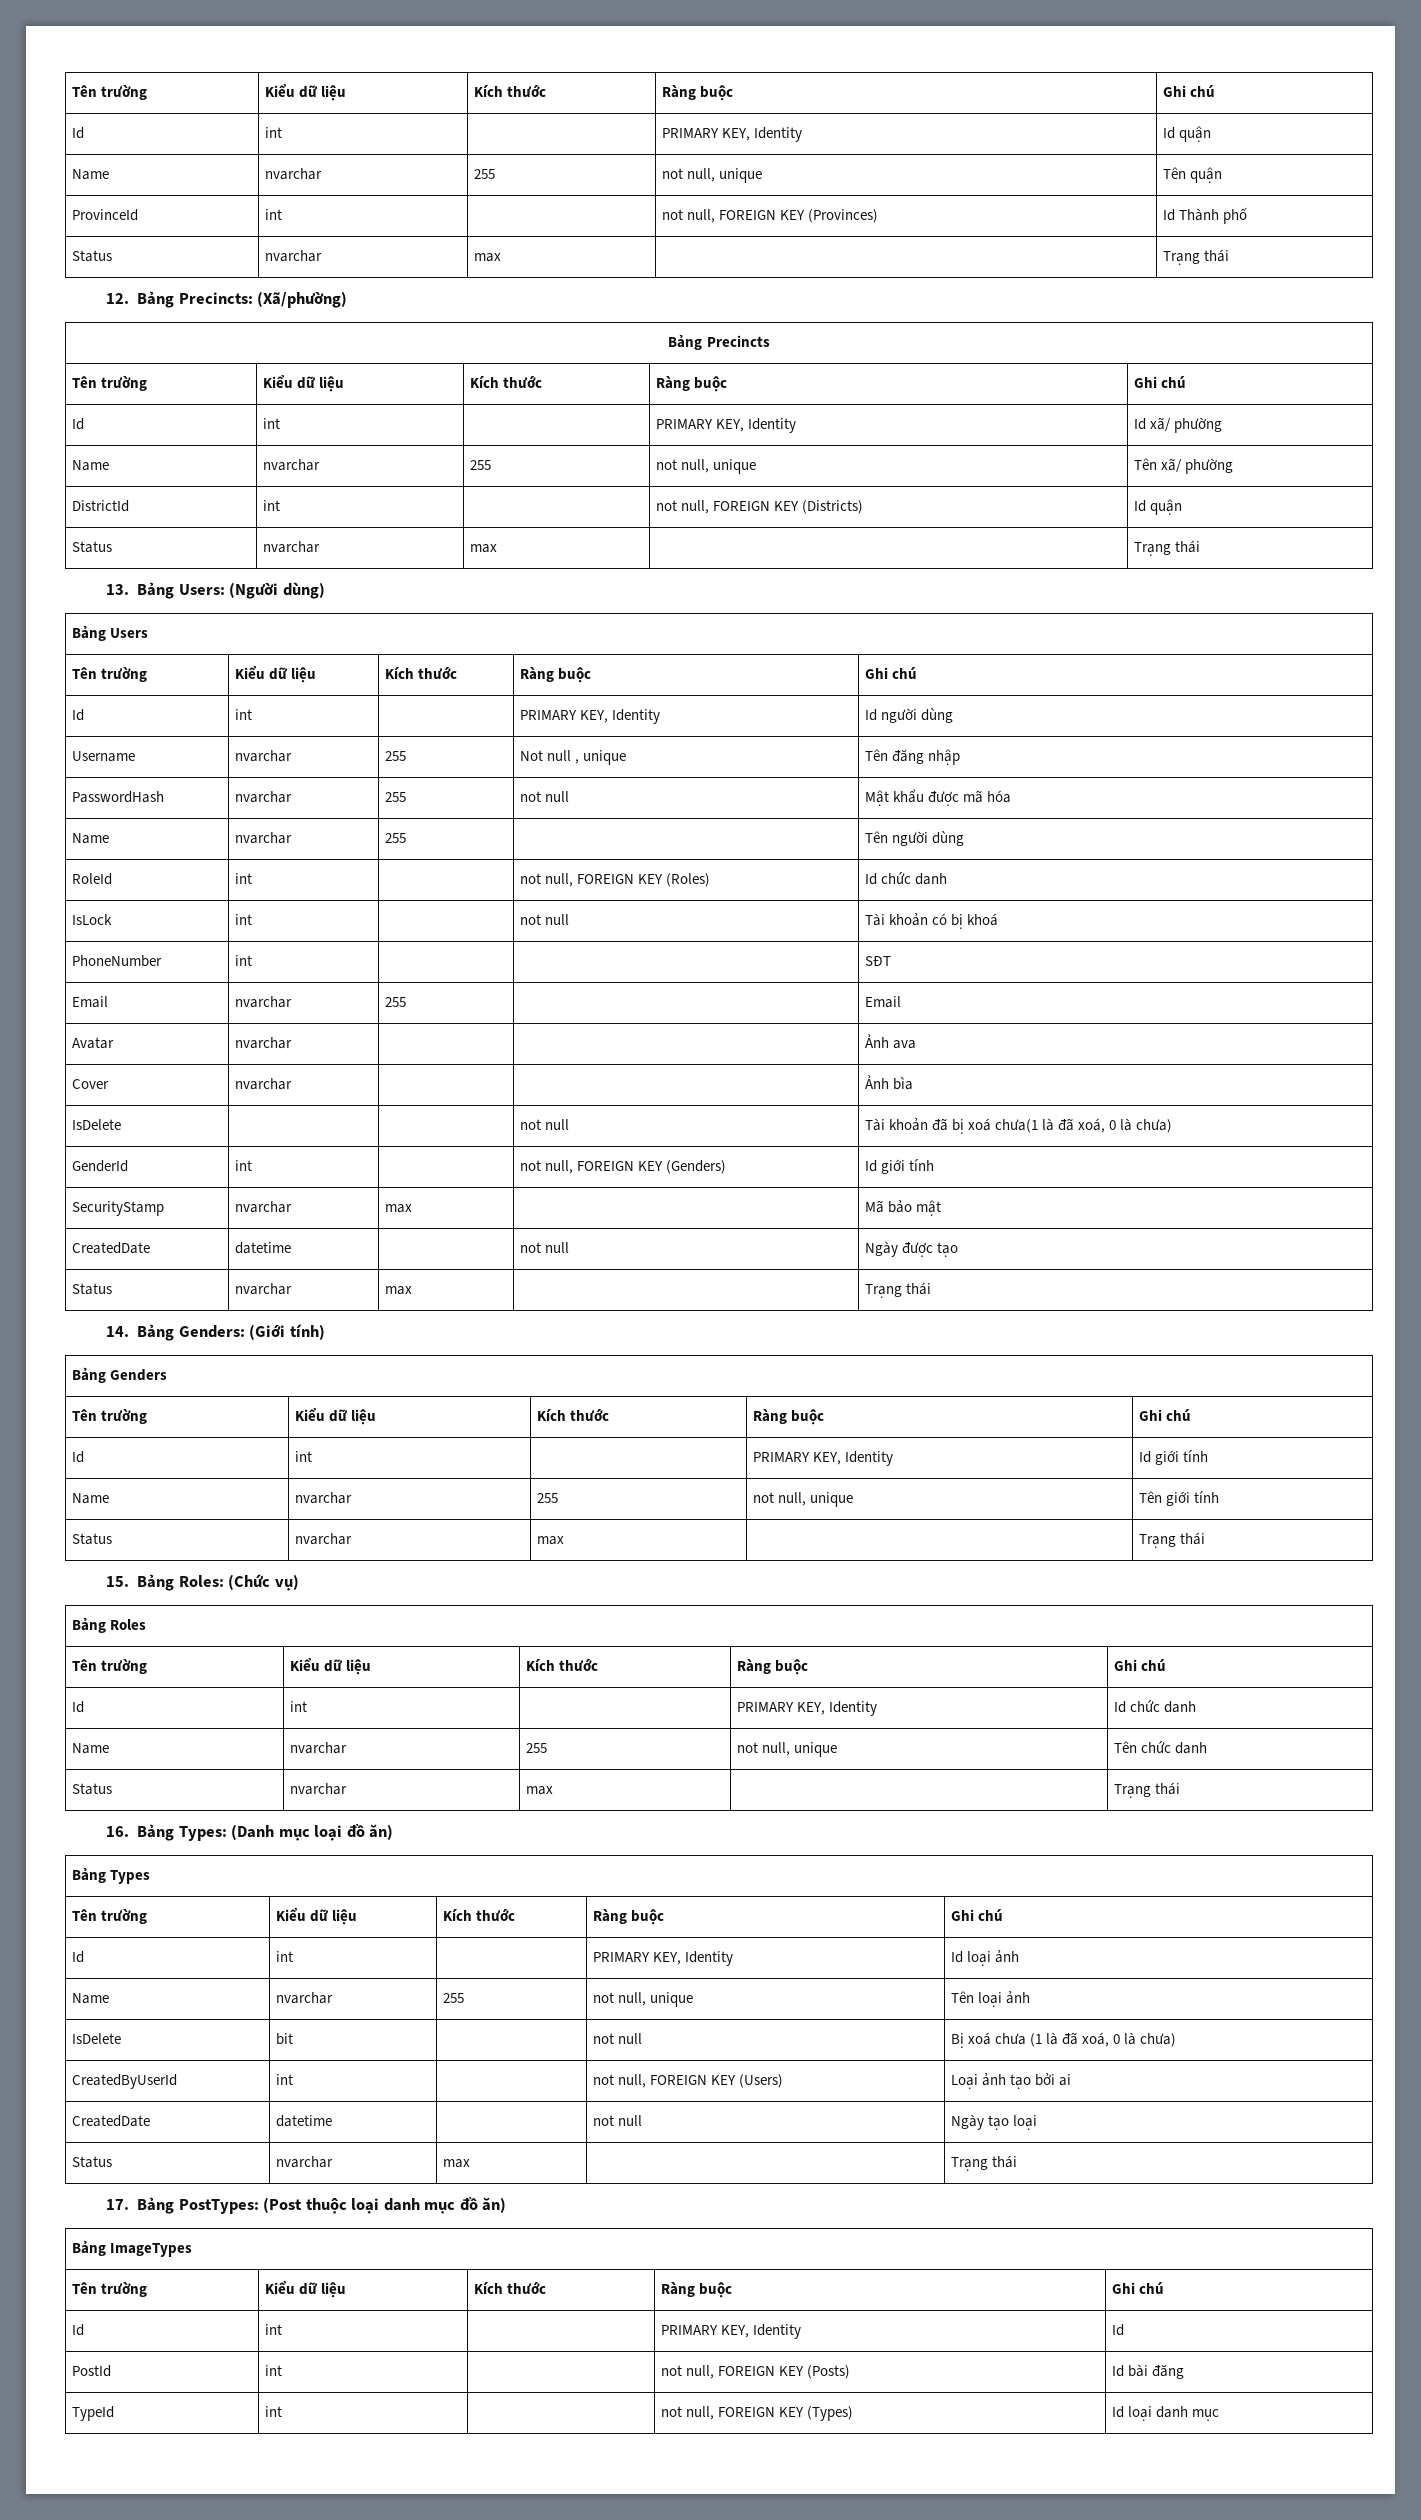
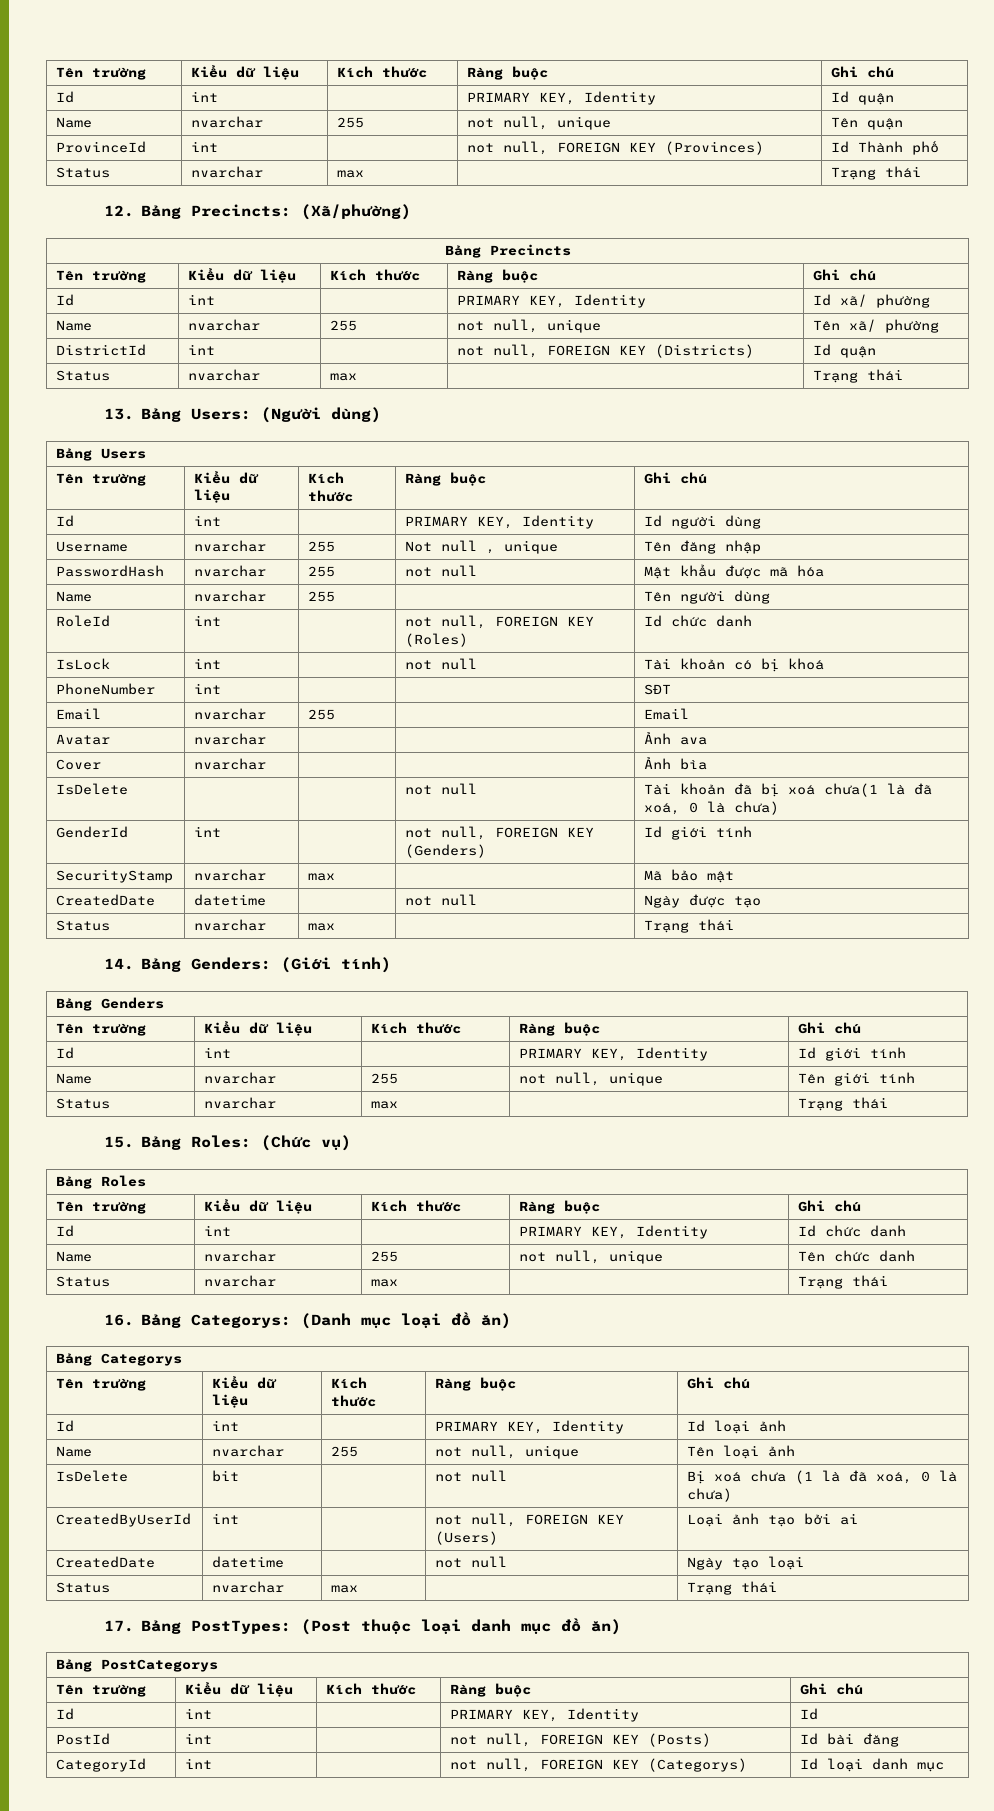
[178,1826,227,1841] Types: -> [190,1314,291,1328] Categorys:
[109,1870,150,1884] Types -> [101,1353,183,1366] Categorys
[109,2243,192,2257] ImageTypes -> [101,1659,219,1672] PostCategorys
[71,2406,114,2421] [264,2406,282,2417] [660,2406,854,2421] TypeId | int | | not null, FOREIGN KEY (Types) -> [56,1758,147,1772] [185,1758,213,1769] [450,1758,748,1772] CategoryId | int | | not null, FOREIGN KEY (Categorys)

